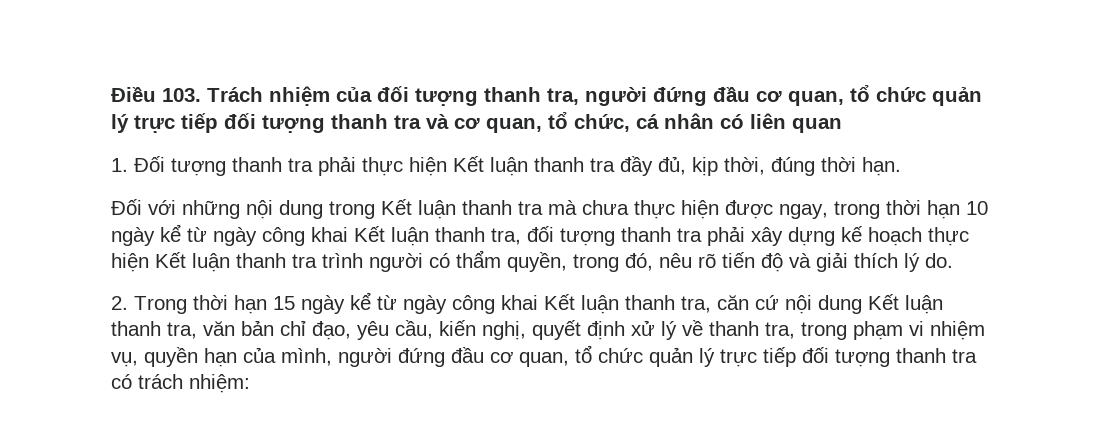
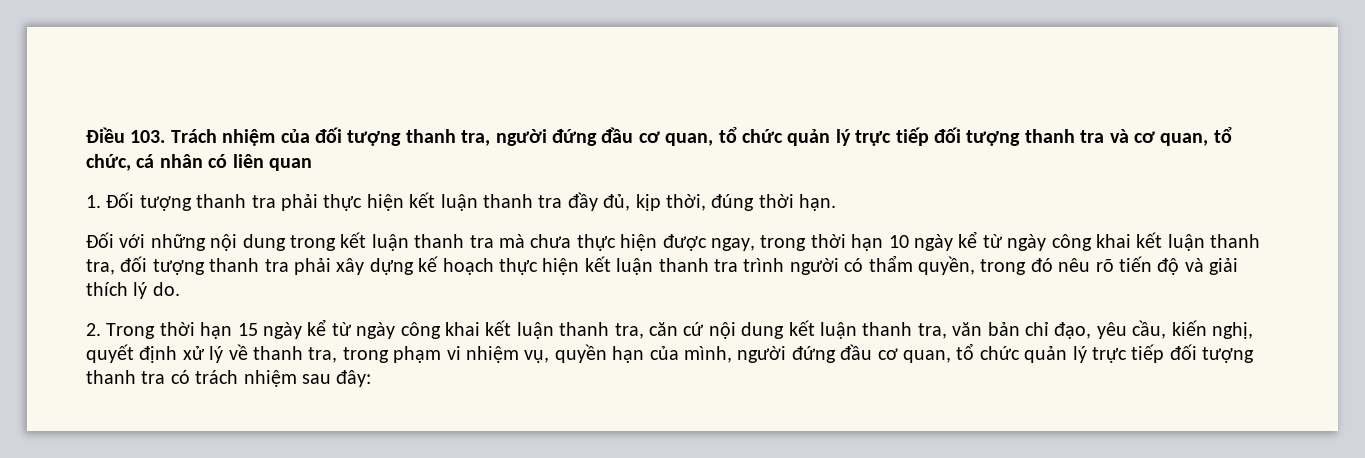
[453,156,484,172] Kết -> [409,192,436,208] kết
[381,199,412,215] Kết -> [340,232,367,248] kết
[354,226,385,242] Kết -> [1136,232,1163,248] kết
[155,252,186,268] Kết -> [584,256,611,272] kết
[625,253,653,271] đó, -> [1030,258,1053,272] đó
[544,294,575,310] Kết -> [485,320,512,336] kết
[868,294,899,310] Kết -> [788,320,815,336] kết
[189,374,250,393] nhiệm: -> [243,370,372,387] nhiệm sau đây:

